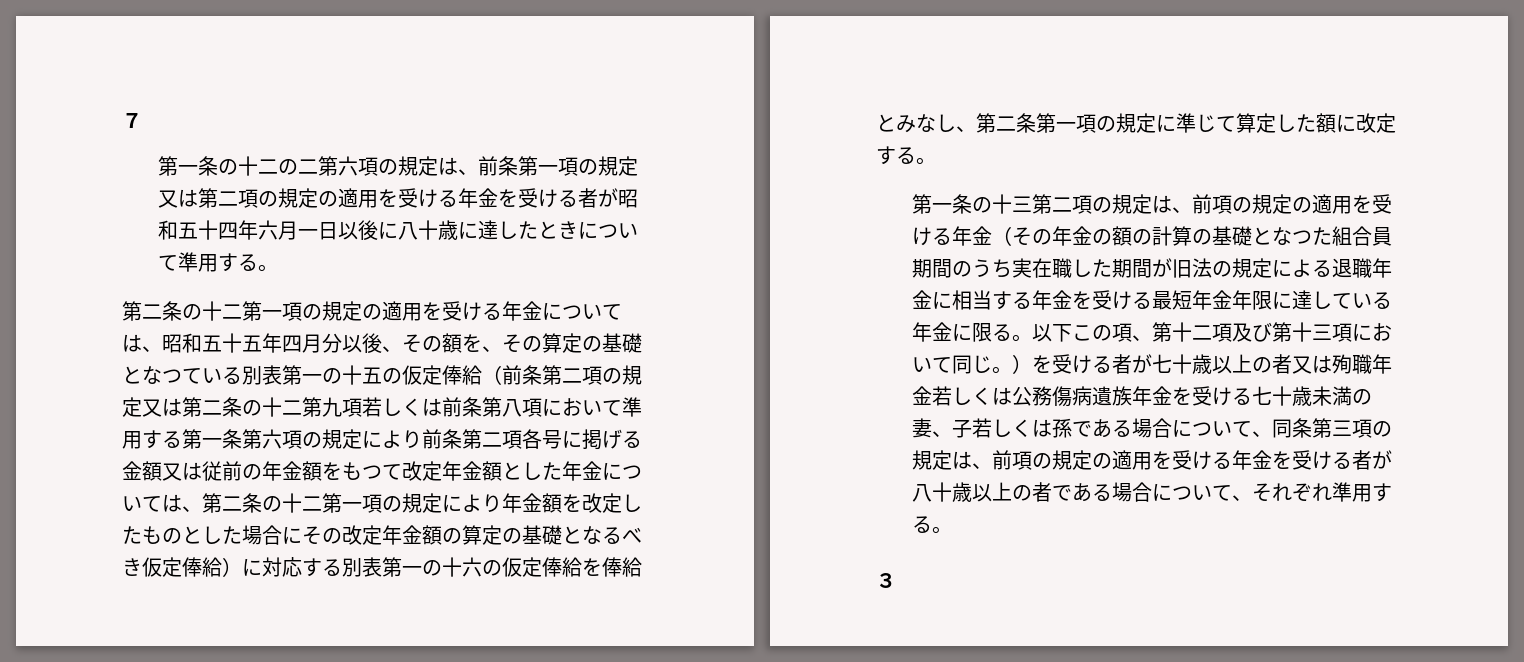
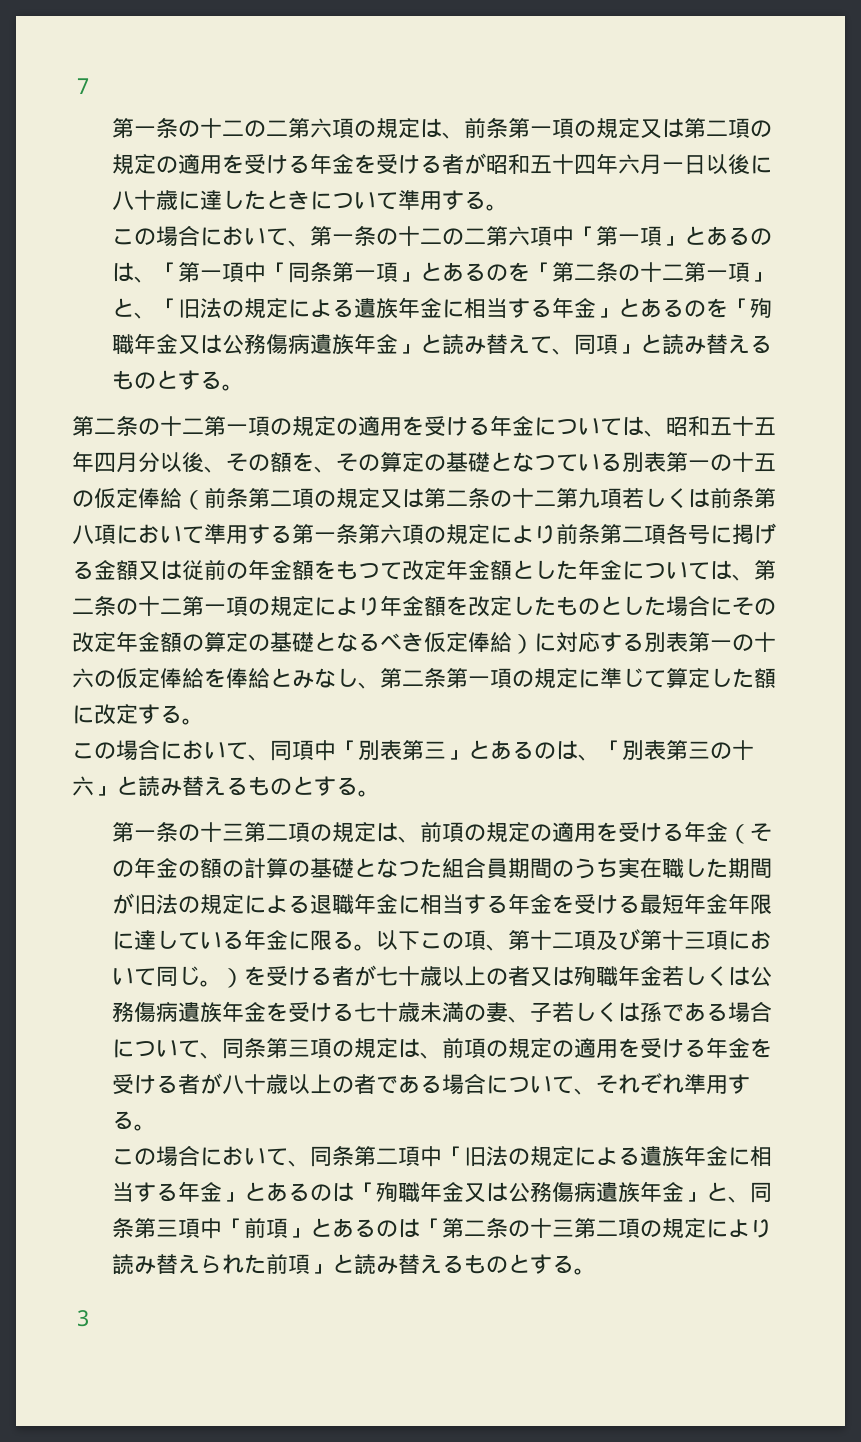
(279, 268) none -> [112,225,773,247] [112,262,773,283] [112,297,773,319] [112,333,773,355] [112,370,245,391] // この場合において、第一条の十二の二第六項中「第一項」とあるのは、「第一項中「同条第一項」とあるのを「第二条の十二第一項」と、「旧法の規定による遺族年金に相当する年金」とあるのを「殉職年金又は公務傷病遺族年金」と読み替えて、同項」と読み替えるものとする。
(936, 161) none -> [72,739,754,761] [72,776,380,797] // この場合において、同項中「別表第三」とあるのは、「別表第三の十六」と読み替えるものとする。
(953, 530) none -> [112,1145,773,1167] [112,1181,773,1203] [112,1217,773,1239] [112,1253,597,1275] // この場合において、同条第二項中「旧法の規定による遺族年金に相当する年金」とあるのは「殉職年金又は公務傷病遺族年金」と、同条第三項中「前項」とあるのは「第二条の十三第二項の規定により読み替えられた前項」と読み替えるものとする。

